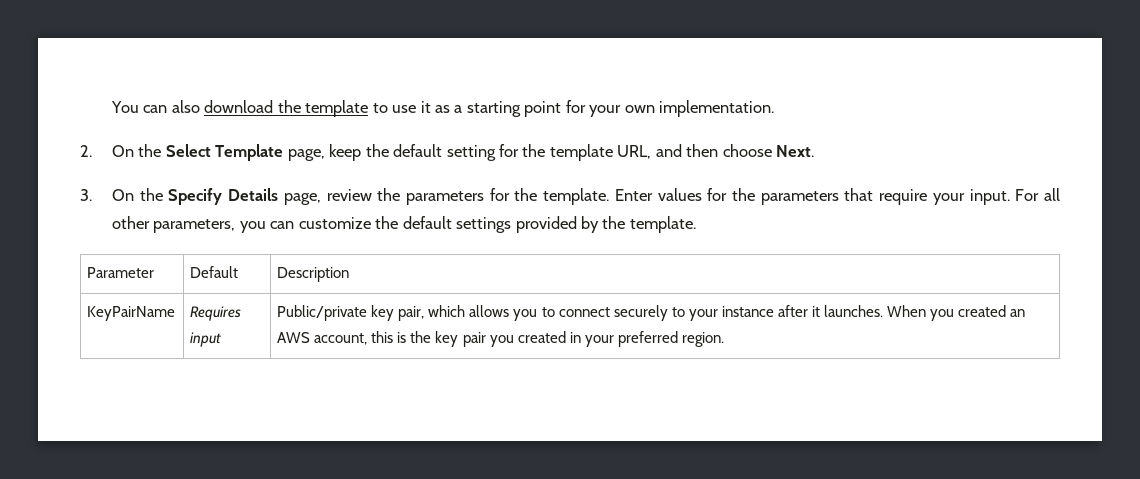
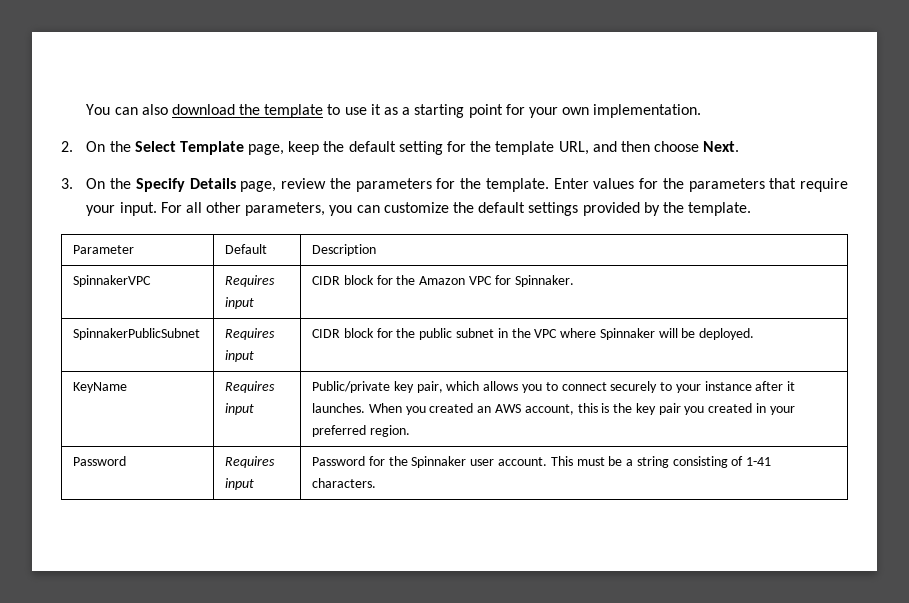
[87,306,176,321] KeyPairName -> [73,275,152,287] [225,275,276,287] [225,297,255,309] [312,275,574,287] [73,328,201,340] [225,328,276,340] [225,350,255,362] [312,328,755,340] [73,382,128,393] SpinnakerVPC | Requires input | CIDR block for the Amazon VPC for Spinnaker. // SpinnakerPublicSubnet | Requires input | CIDR block for the public subnet in the VPC where Spinnaker will be deployed. // KeyName
(724, 339) none -> [73,456,127,466] [225,456,276,468] [225,478,255,490] [312,456,772,468] [312,478,377,488] // Password | Requires input | Password for the Spinnaker user account. This must be a string consisting of 1-41 characters.

